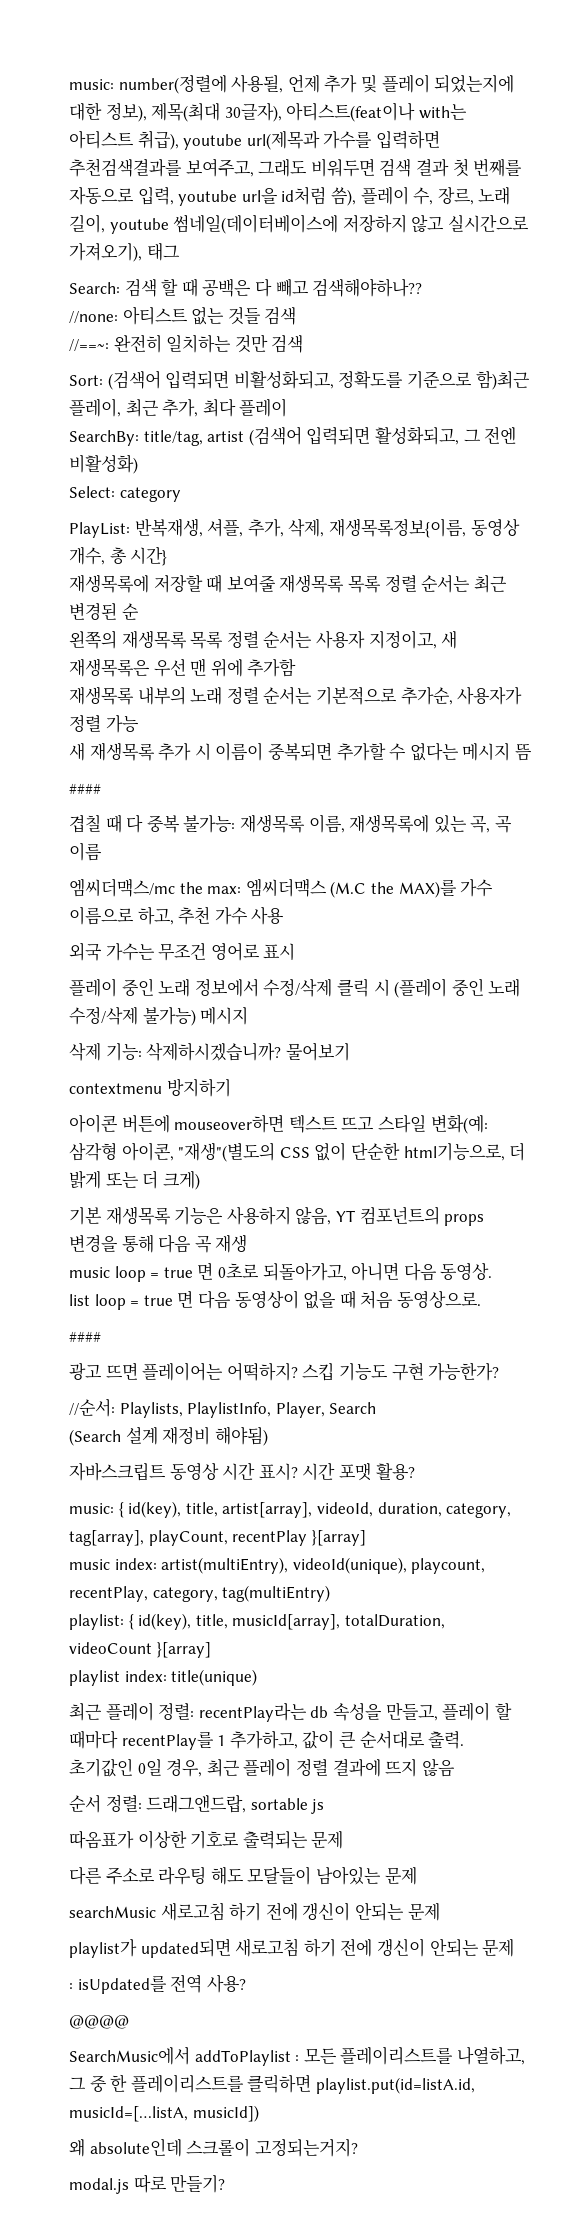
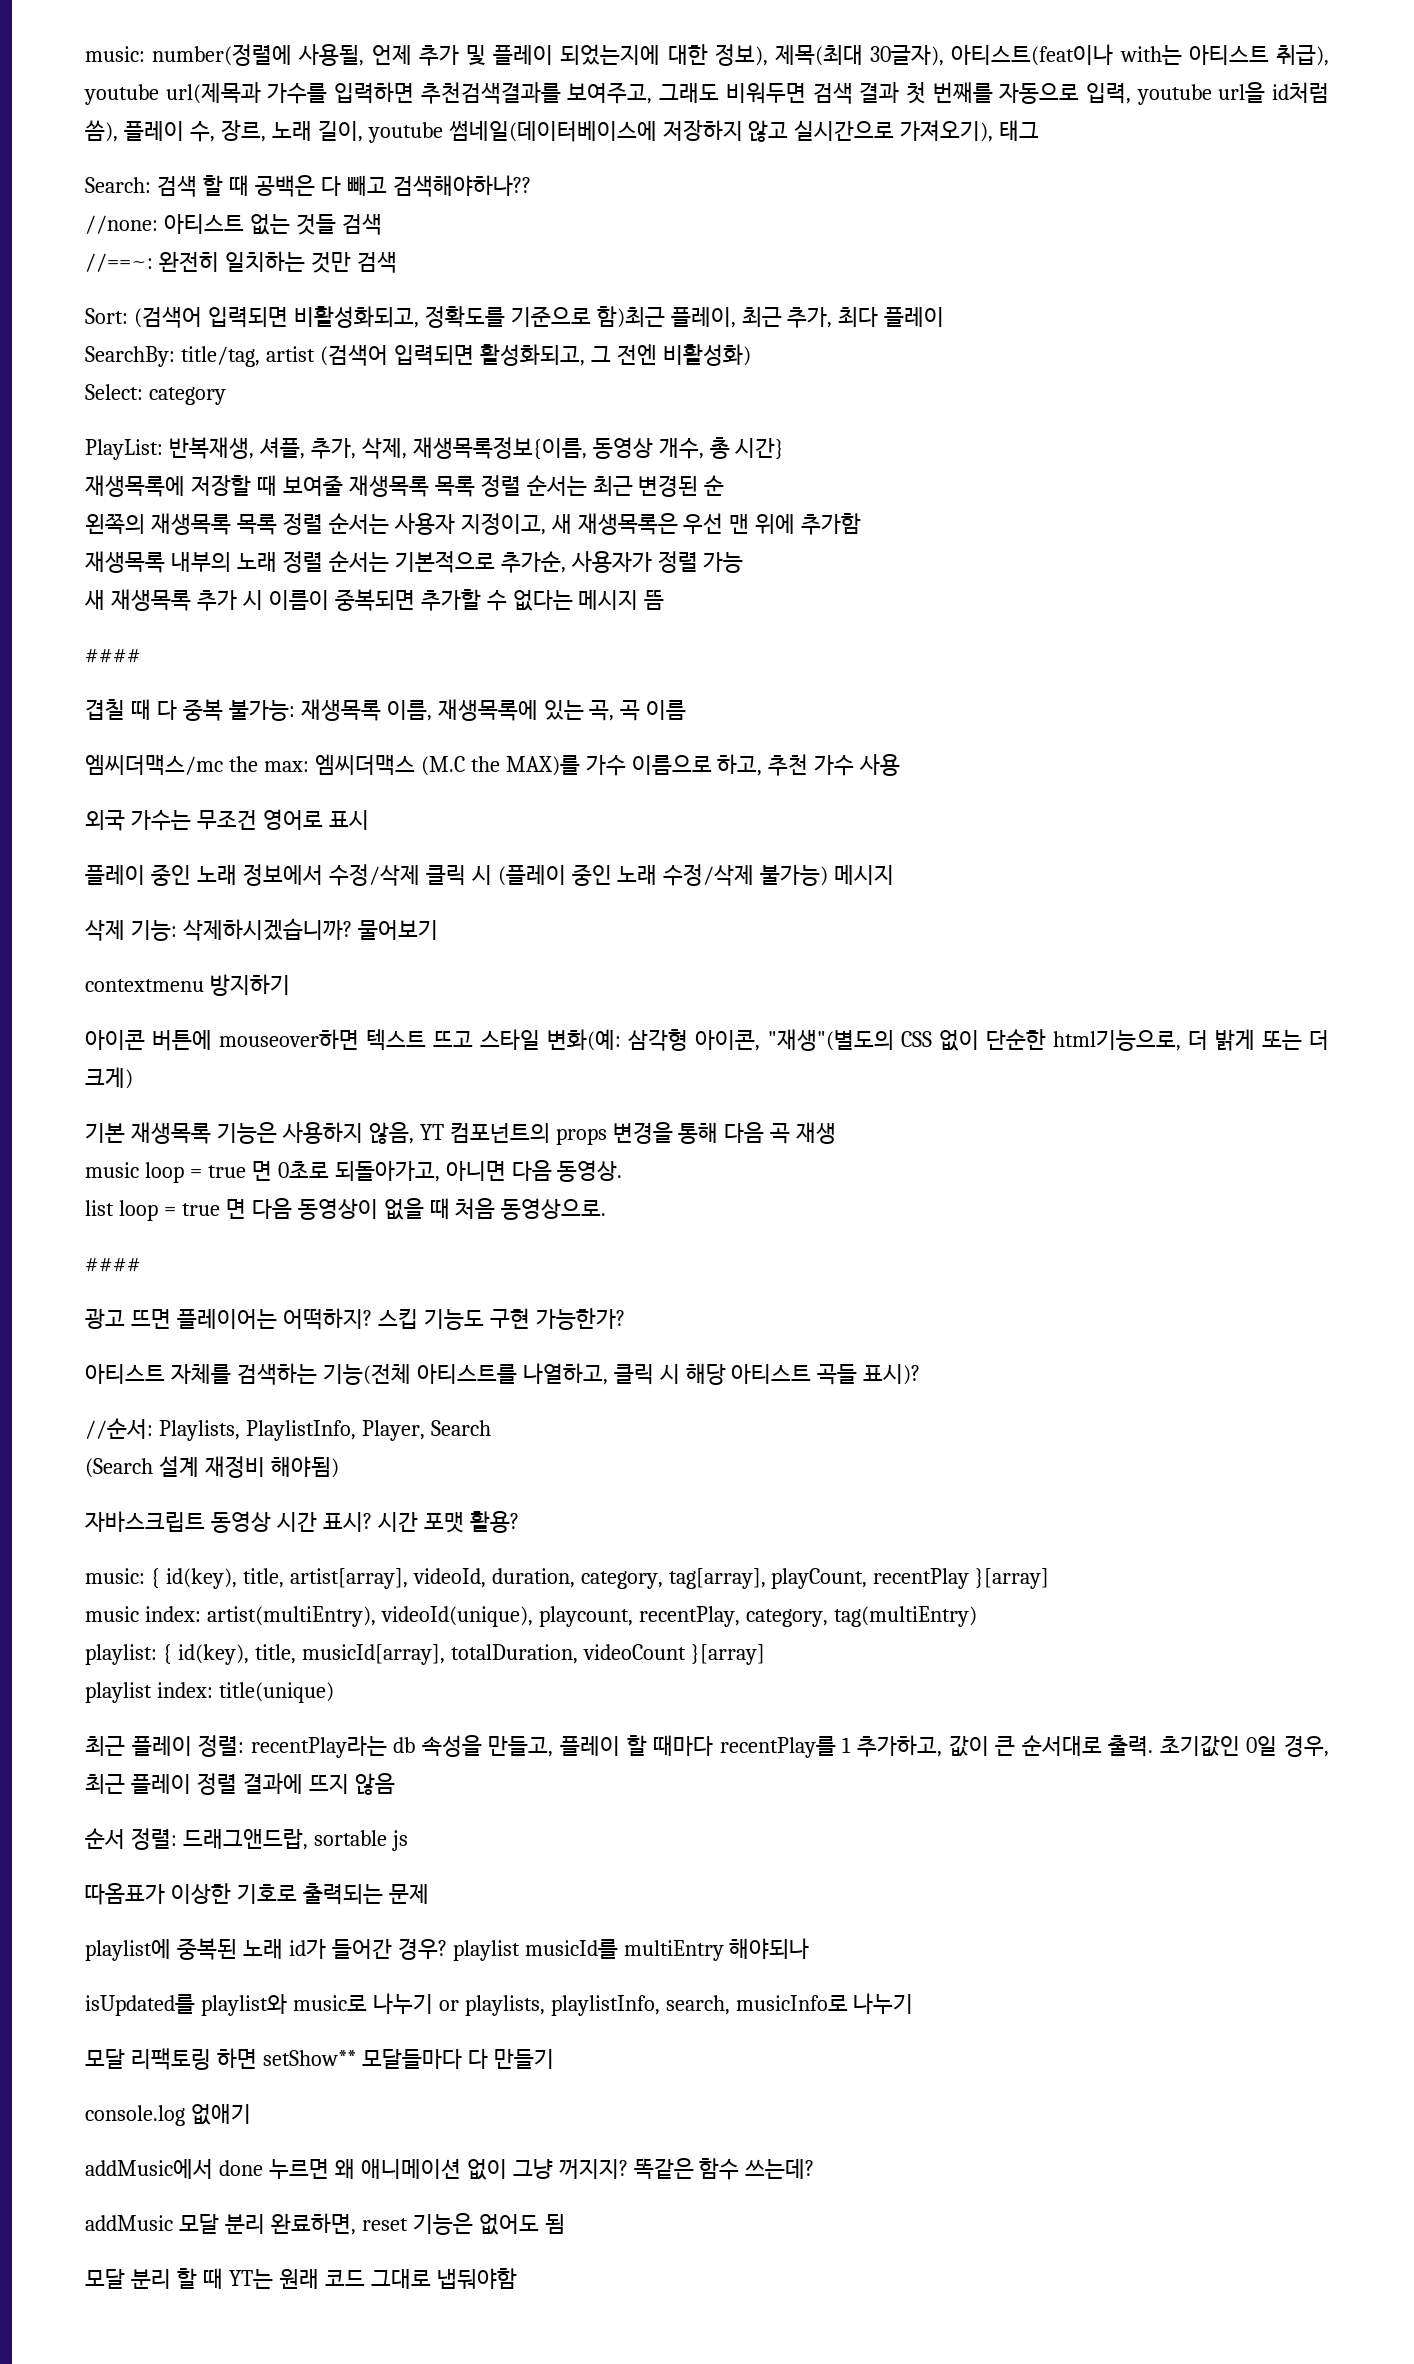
(500, 1371) none -> [85,1363,921,1385] // 아티스트 자체를 검색하는 기능(전체 아티스트를 나열하고, 클릭 시 해당 아티스트 곡들 표시)?
[69,1866,417,1885] [69,1902,440,1921] [69,1938,515,1958] [69,1974,246,1994] [69,2015,129,2029] [69,2046,525,2066] [69,2074,475,2094] [69,2105,259,2122] [69,2138,358,2157] [69,2174,226,2194] 다른 주소로 라우팅 해도 모달들이 남아있는 문제 // searchMusic 새로고침 하기 전에 갱신이 안되는 문제 // playlist가 updated되면 새로고침 하기 전에 갱신이 안되는 문제 // : isUpdated를 전역 사용? // @@@@ // SearchMusic에서 addToPlaylist : 모든 플레이리스트를 나열하고, 그 중 한 플레이리스트를 클릭하면 playlist.put(id=listA.id, musicId=[…listA, musicId]) // 왜 absolute인데 스크롤이 고정되는거지? // modal.js 따로 만들기? -> [85,1938,810,1961] [85,1993,914,2016] [85,2048,554,2070] [85,2104,251,2126] [85,2158,815,2180] [85,2213,565,2235] [85,2268,517,2290] playlist에 중복된 노래 id가 들어간 경우? playlist musicId를 multiEntry 해야되나 // isUpdated를 playlist와 music로 나누기 or playlists, playlistInfo, search, musicInfo로 나누기 // 모달 리팩토링 하면 setShow** 모달들마다 다 만들기 // console.log 없애기 // addMusic에서 done 누르면 왜 애니메이션 없이 그냥 꺼지지? 똑같은 함수 쓰는데? // addMusic 모달 분리 완료하면, reset 기능은 없어도 됨 // 모달 분리 할 때 YT는 원래 코드 그대로 냅둬야함

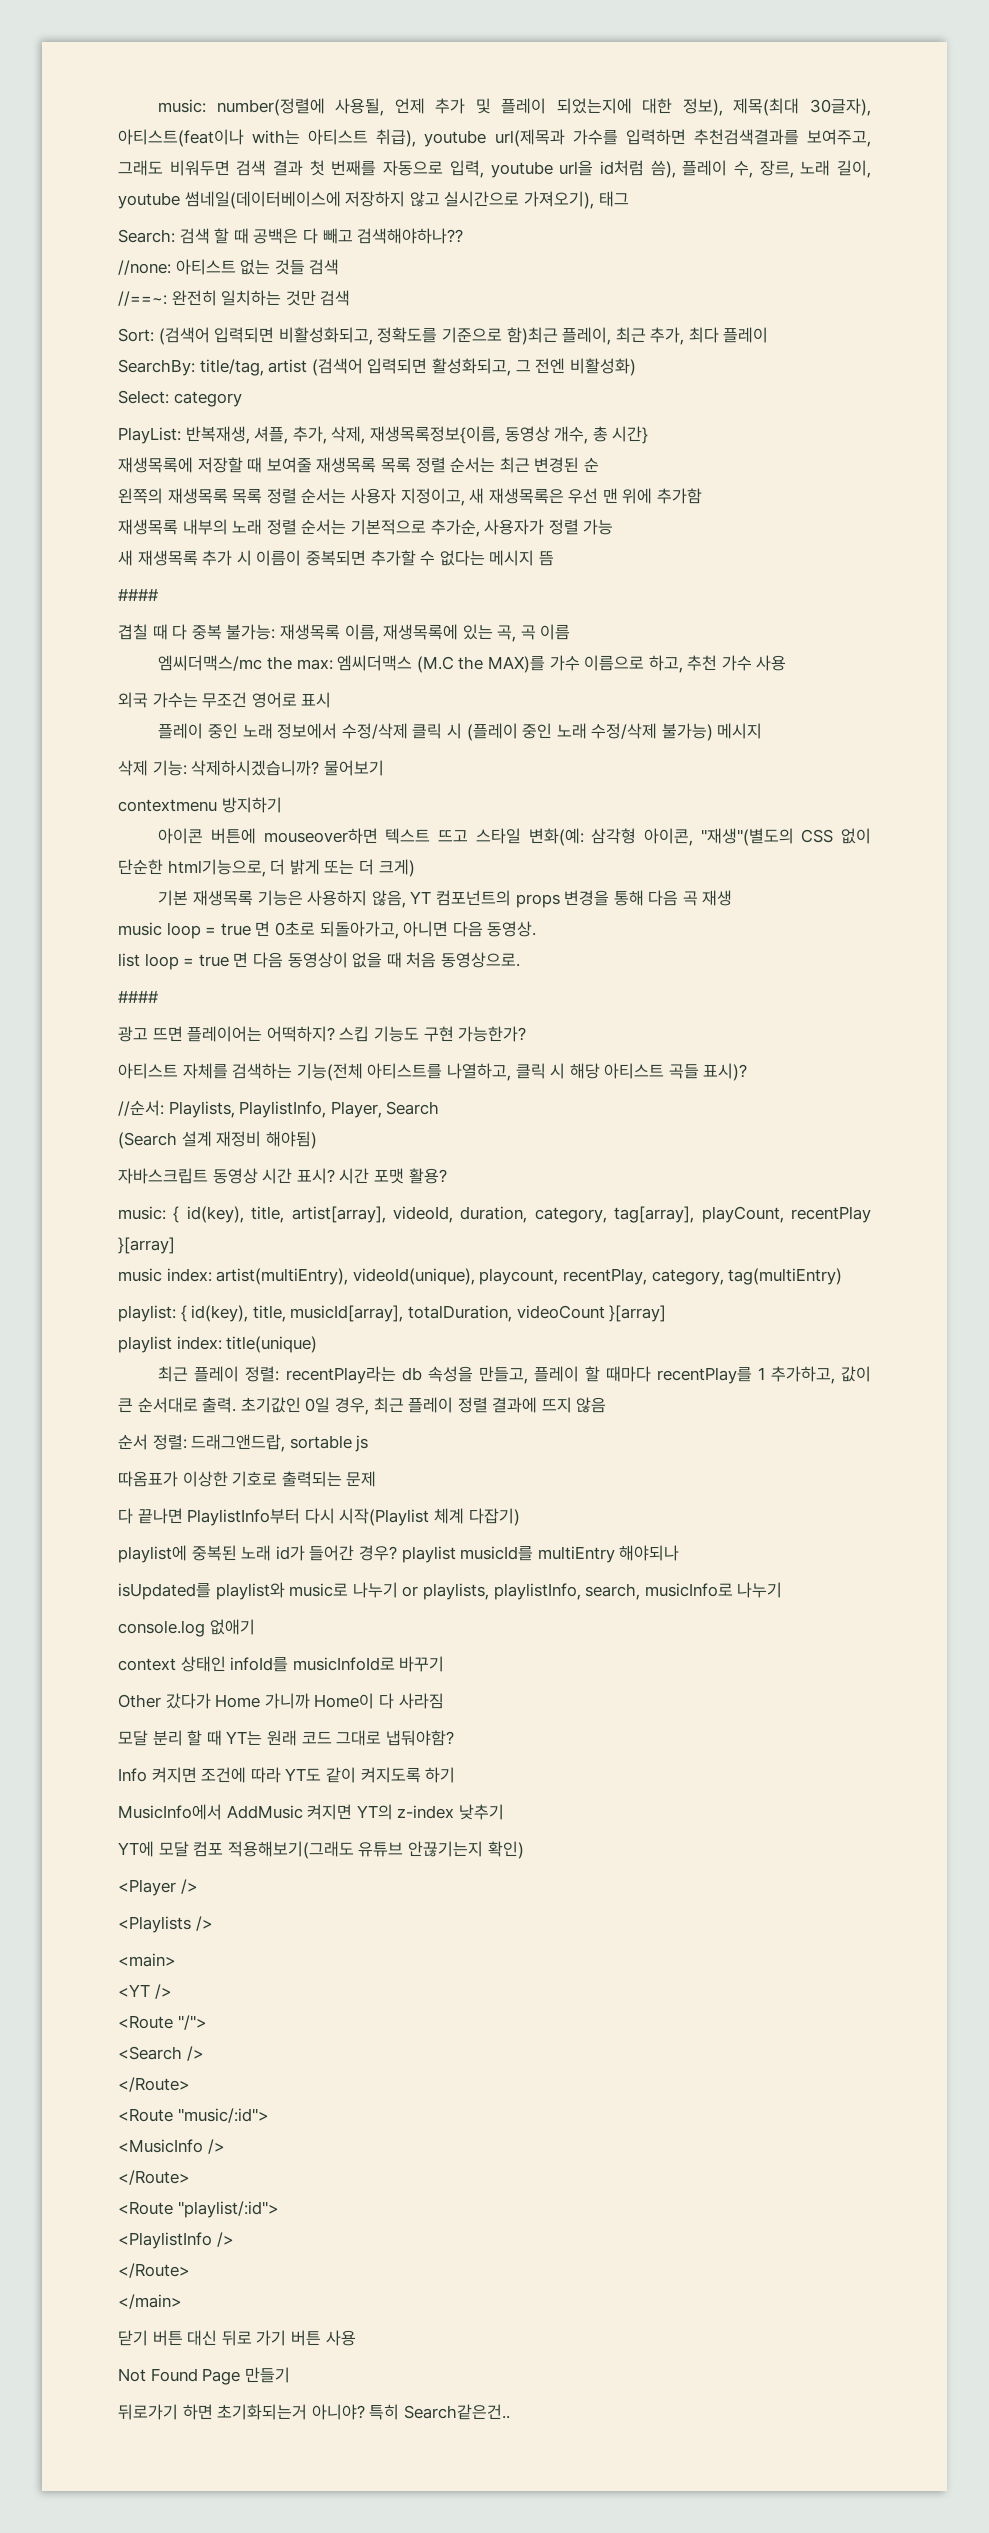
(429, 1894) none -> [118,1508,520,1526] // 다 끝나면 PlaylistInfo부터 다시 시작(Playlist 체계 다잡기)
[85,2048,554,2070] [85,2104,251,2126] [85,2158,815,2180] [85,2213,565,2235] 모달 리팩토링 하면 setShow** 모달들마다 다 만들기 // console.log 없애기 // addMusic에서 done 누르면 왜 애니메이션 없이 그냥 꺼지지? 똑같은 함수 쓰는데? // addMusic 모달 분리 완료하면, reset 기능은 없어도 됨 -> [118,1619,255,1637] [118,1656,445,1672] [118,1693,444,1709] console.log 없애기 // context 상태인 infoId를 musicInfoId로 바꾸기 // Other 갔다가 Home 가니까 Home이 다 사라짐
[436,2268,517,2290] 냅둬야함 -> [385,1730,454,1746] [118,1767,456,1783] [118,1804,504,1820] [118,1841,524,1859] [118,1879,198,1896] [118,1916,213,1933] [118,1953,176,1967] [118,1984,172,1999] [118,2015,207,2030] [118,2046,204,2061] [118,2077,190,2092] [118,2108,269,2123] [118,2139,225,2154] [118,2170,190,2185] [118,2201,279,2218] [118,2232,234,2249] [118,2263,190,2278] [118,2294,182,2309] [118,2330,356,2346] [118,2367,290,2385] [118,2404,510,2420] 냅둬야함? // Info 켜지면 조건에 따라 YT도 같이 켜지도록 하기 // MusicInfo에서 AddMusic 켜지면 YT의 z-index 낮추기 // YT에 모달 컴포 적용해보기(그래도 유튜브 안끊기는지 확인) // <Player /> // <Playlists /> // <main> // <YT /> // <Route "/"> // <Search /> // </Route> // <Route "music/:id"> // <MusicInfo /> // </Route> // <Route "playlist/:id"> // <PlaylistInfo /> // </Route> // </main> // 닫기 버튼 대신 뒤로 가기 버튼 사용 // Not Found Page 만들기 // 뒤로가기 하면 초기화되는거 아니야? 특히 Search같은건..

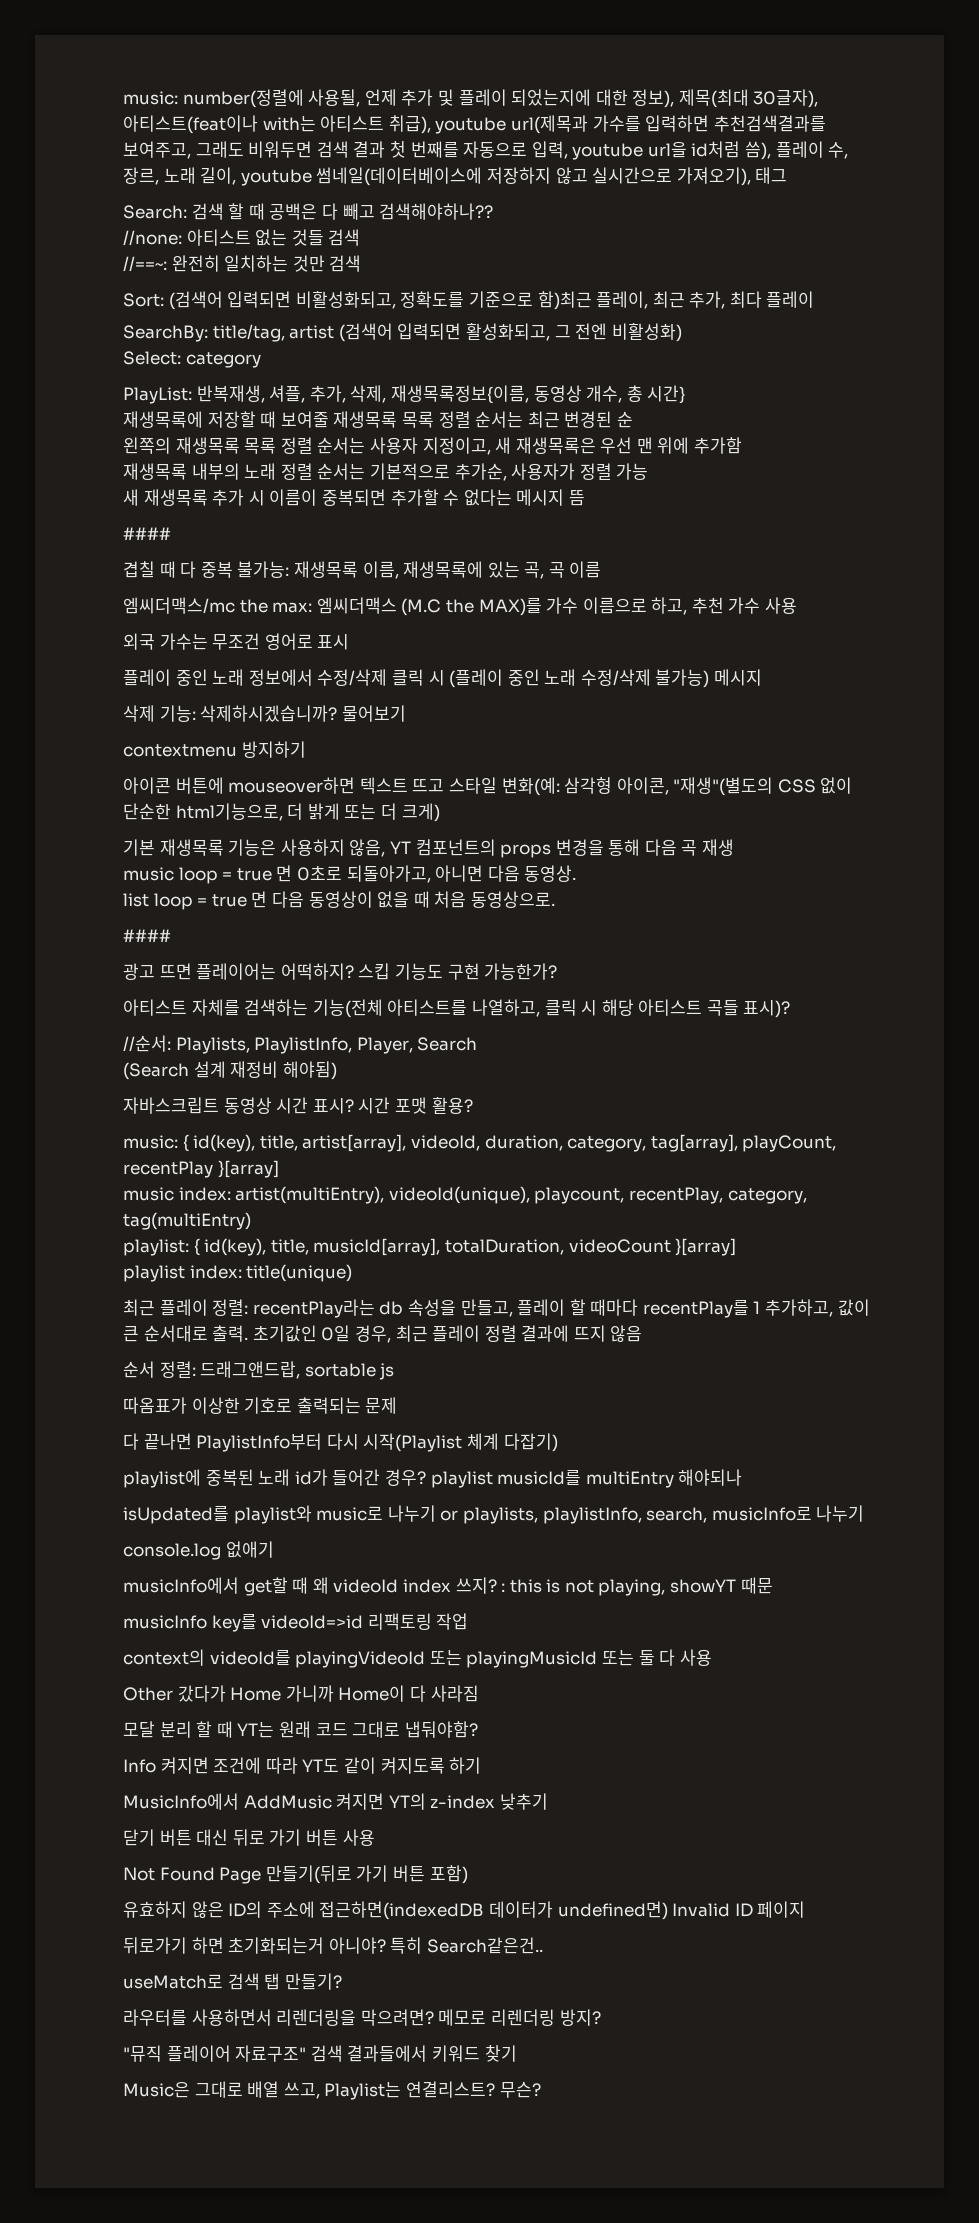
[118,1656,445,1672] context 상태인 infoId를 musicInfoId로 바꾸기 -> [123,1577,773,1596] [123,1613,469,1632] [123,1649,712,1668] musicInfo에서 get할 때 왜 videoId index 쓰지? : this is not playing, showYT 때문 // musicInfo key를 videoId=>id 리팩토링 작업 // context의 videoId를 playingVideoId 또는 playingMusicId 또는 둘 다 사용
[118,1841,524,1859] [118,1879,198,1896] [118,1916,213,1933] [118,1953,176,1967] [118,1984,172,1999] [118,2015,207,2030] [118,2046,204,2061] [118,2077,190,2092] [118,2108,269,2123] [118,2139,225,2154] [118,2170,190,2185] [118,2201,279,2218] [118,2232,234,2249] [118,2263,190,2278] [118,2294,182,2309] // YT에 모달 컴포 적용해보기(그래도 유튜브 안끊기는지 확인) // <Player /> // <Playlists /> // <main> // <YT /> // <Route "/"> // <Search /> // </Route> // <Route "music/:id"> // <MusicInfo /> // </Route> // <Route "playlist/:id"> // <PlaylistInfo /> // </Route> // </main> -> (548, 1801) none
[244,2367,290,2383] 만들기 -> [265,1865,468,1884] [123,1901,806,1920] 만들기(뒤로 가기 버튼 포함) // 유효하지 않은 ID의 주소에 접근하면(indexedDB 데이터가 undefined면) Invalid ID 페이지
(510, 2412) none -> [123,1973,342,1990] [123,2009,601,2026] [123,2045,517,2062] [123,2081,541,2100] // useMatch로 검색 탭 만들기? // 라우터를 사용하면서 리렌더링을 막으려면? 메모로 리렌더링 방지? // "뮤직 플레이어 자료구조" 검색 결과들에서 키워드 찾기 // Music은 그대로 배열 쓰고, Playlist는 연결리스트? 무슨?

